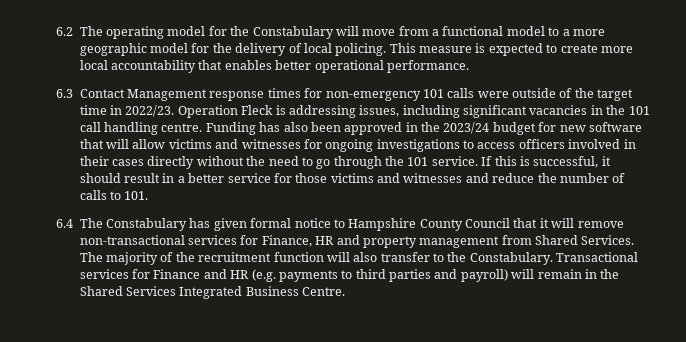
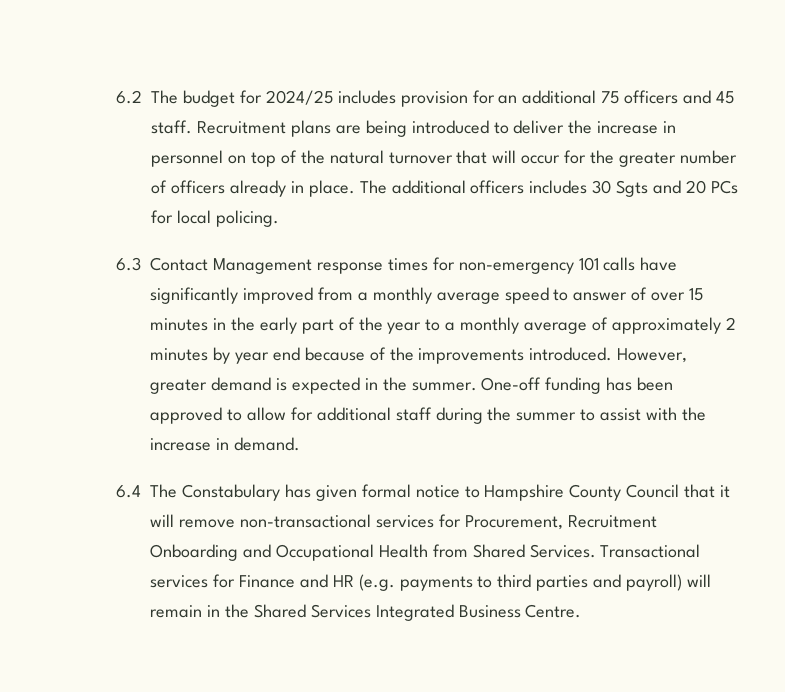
[106,26,605,39] [79,43,633,56] [79,60,469,73] operating model for the Constabulary will move from a functional model to a more geographic model for the delivery of local policing. This measure is expected to create more local accountability that enables better operational performance. -> [183,90,734,107] [151,120,677,137] [151,150,737,167] [151,180,738,197] [151,210,280,227] budget for 2024/25 includes provision for an additional 75 officers and 45 staff. Recruitment plans are being introduced to deliver the increase in personnel on top of the natural turnover that will occur for the greater number of officers already in place. The additional officers includes 30 Sgts and 20 PCs for local policing.
[477,88,634,101] [79,105,650,118] [79,122,642,135] [79,139,636,152] [79,156,611,169] [79,173,626,183] [79,190,149,200] were outside of the target time in 2022/23. Operation Fleck is addressing issues, including significant vacancies in the 101 call handling centre. Funding has also been approved in the 2023/24 budget for new software that will allow victims and witnesses for ongoing investigations to access officers involved in their cases directly without the need to go through the 101 service. If this is successful, it should result in a better service for those victims and witnesses and reduce the number of calls to 101. -> [640,257,678,271] [150,287,703,304] [150,317,736,334] [150,347,688,364] [150,377,674,394] [150,407,706,424] [150,437,301,451] have significantly improved from a monthly average speed to answer of over 15 minutes in the early part of the year to a monthly average of approximately 2 minutes by year end because of the improvements introduced. However, greater demand is expected in the summer. One-off funding has been approved to allow for additional staff during the summer to assist with the increase in demand.
[261,235,635,248] [79,252,553,265] Finance, HR and property management from Shared Services. The majority of the recruitment function will also transfer to the Constabulary. -> [464,515,657,530] [150,544,596,561] Procurement, Recruitment Onboarding and Occupational Health from Shared Services.

